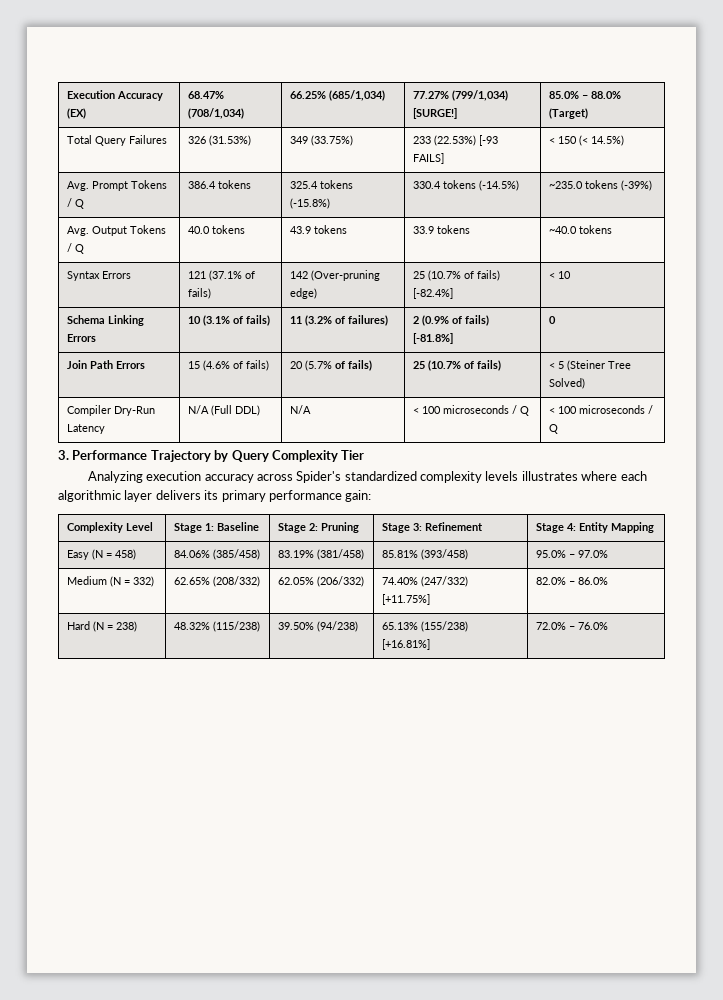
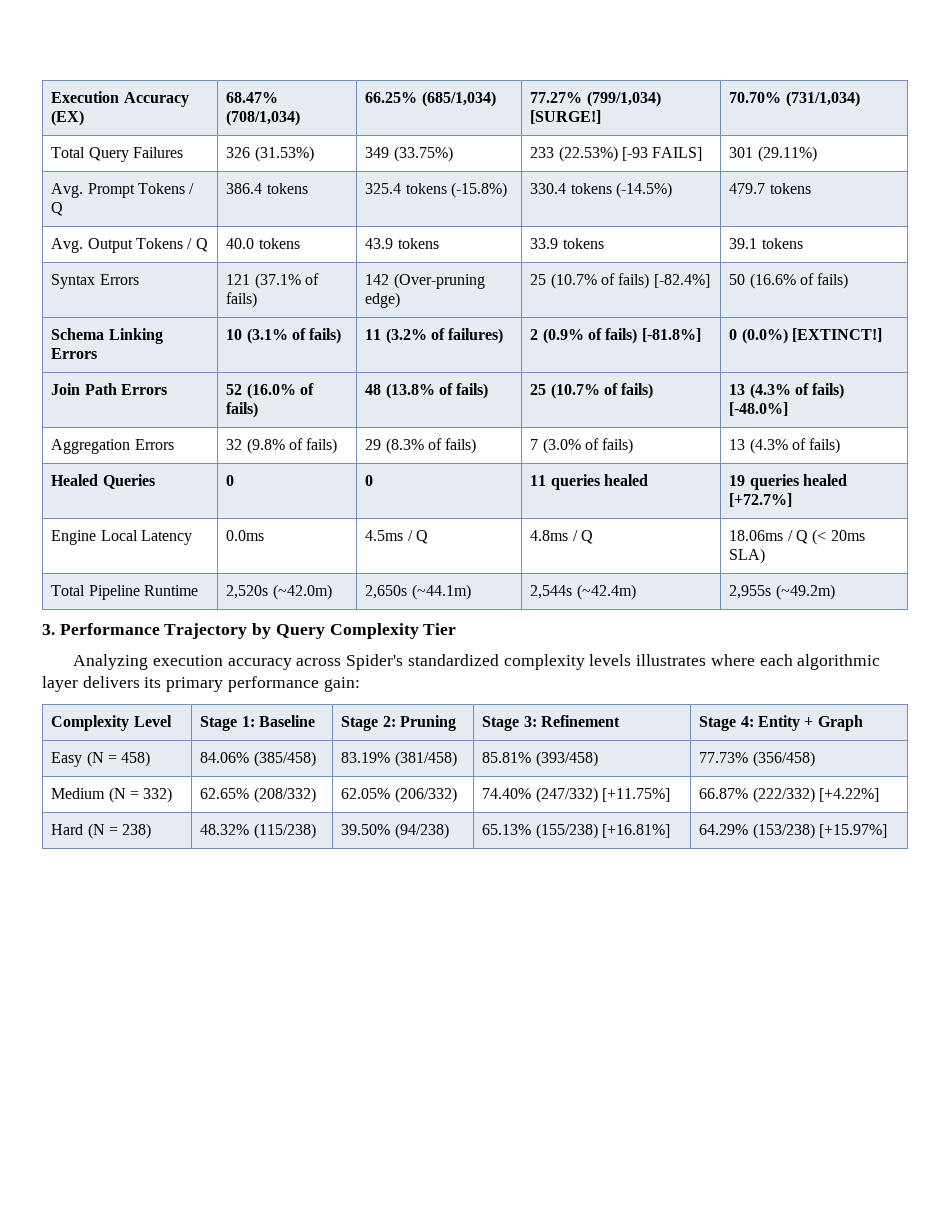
[549,91,622,99] [549,108,589,119] 85.0% – 88.0% (Target) -> [729,91,860,107] 70.70% (731/1,034)
[549,135,625,146] < 150 (< 14.5%) -> [729,146,817,162] 301 (29.11%)
[549,180,653,191] ~235.0 tokens (-39%) -> [729,183,811,194] 479.7 tokens
[549,226,578,234] ~40.0 -> [729,238,758,249] 39.1
[549,271,572,279] < 10 -> [729,273,849,289] 50 (16.6% of fails)
(557, 320) none -> [741,328,882,344] (0.0%) [EXTINCT!]
[188,360,270,371] [290,360,333,371] 15 (4.6% of fails) | 20 (5.7% -> [226,383,314,399] [226,402,259,418] [365,383,435,399] 52 (16.0% of fails) | 48 (13.8%
[549,360,632,371] [549,378,586,389] [67,405,156,416] [67,424,106,434] [188,405,261,416] [290,405,312,414] [413,405,530,416] [549,405,654,414] [549,424,559,434] < 5 (Steiner Tree Solved) // Compiler Dry-Run Latency | N/A (Full DDL) | N/A | < 100 microseconds / Q | < 100 microseconds / Q -> [729,383,845,399] [729,402,789,416] [51,439,174,454] [226,438,338,454] [365,438,477,454] [530,438,634,454] [729,438,841,454] [51,474,155,489] [226,475,235,486] [365,475,374,486] [530,474,648,490] [729,474,847,490] [729,493,793,507] [51,530,192,545] [226,530,265,541] [365,530,428,544] [530,530,593,544] [729,529,865,545] [729,548,766,564] [51,585,198,600] [226,584,332,600] [365,584,471,600] [530,584,636,600] [729,584,835,600] 13 (4.3% of fails) [-48.0%] // Aggregation Errors | 32 (9.8% of fails) | 29 (8.3% of fails) | 7 (3.0% of fails) | 13 (4.3% of fails) // Healed Queries | 0 | 0 | 11 queries healed | 19 queries healed [+72.7%] // Engine Local Latency | 0.0ms | 4.5ms / Q | 4.8ms / Q | 18.06ms / Q (< 20ms SLA) // Total Pipeline Runtime | 2,520s (~42.0m) | 2,650s (~44.1m) | 2,544s (~42.4m) | 2,955s (~49.2m)
[611,522,655,533] Mapping -> [804,715,863,731] + Graph
[536,550,609,558] 95.0% – 97.0% -> [699,751,815,767] 77.73% (356/458)
[536,577,609,585] 82.0% – 86.0% -> [699,787,879,803] 66.87% (222/332) [+4.22%]
[536,622,609,630] 72.0% – 76.0% -> [699,823,887,839] 64.29% (153/238) [+15.97%]

